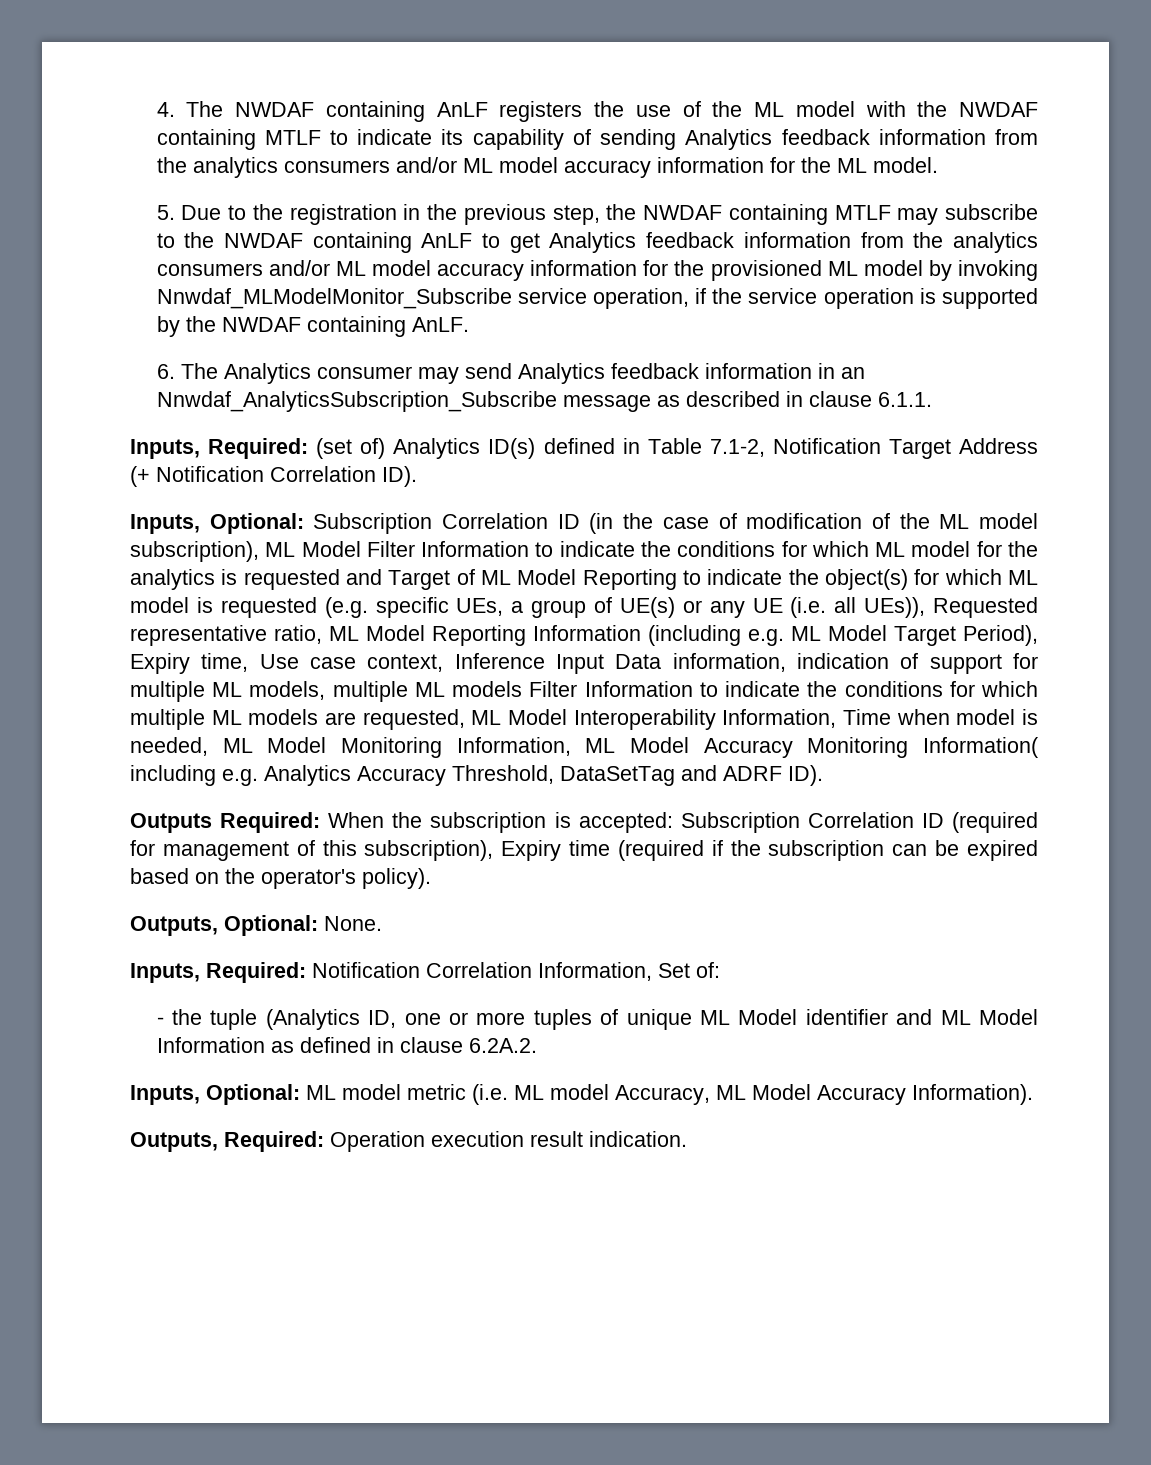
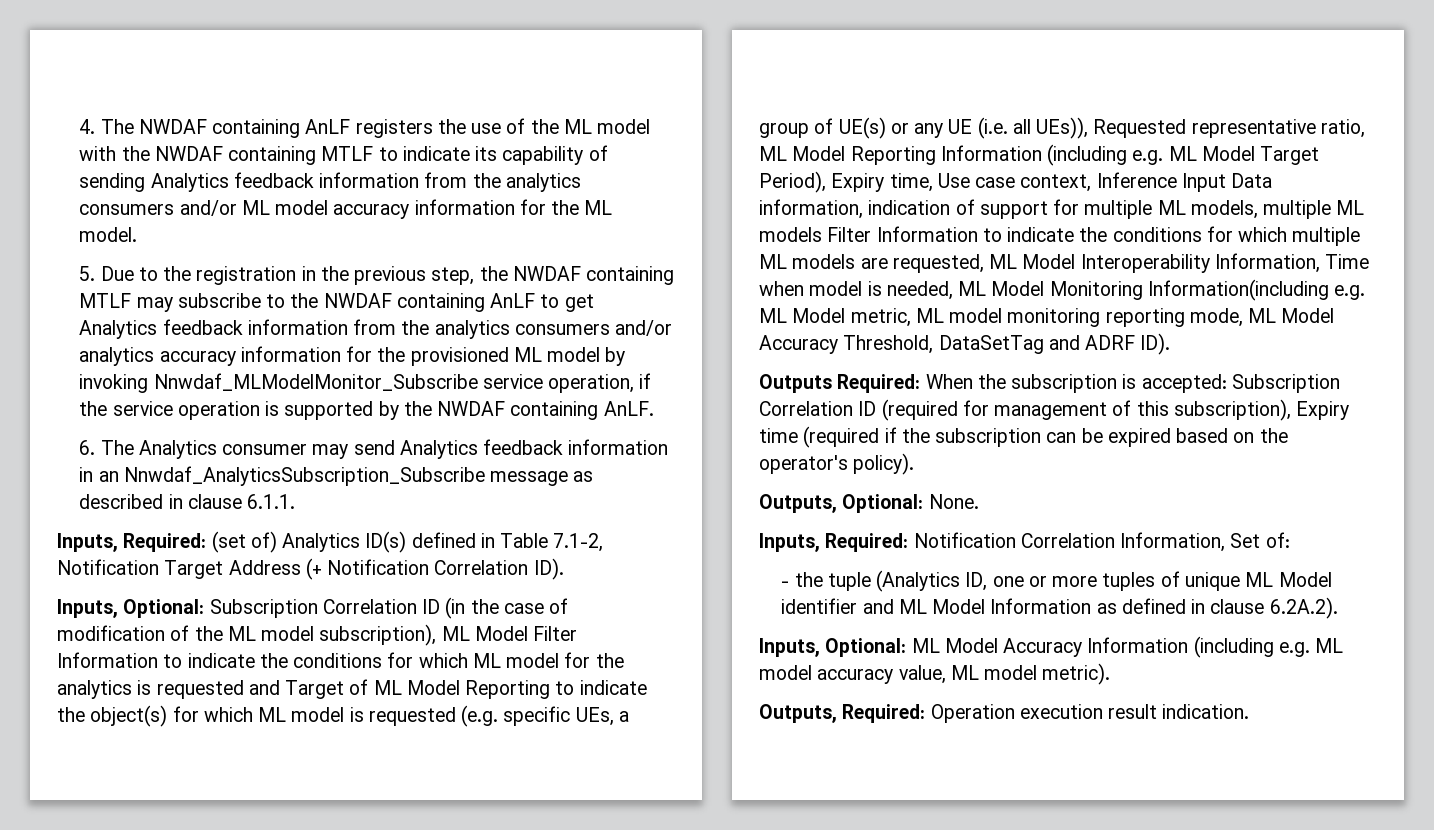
[335,260,431,276] ML model -> [79,347,155,366] analytics
[456,737,1039,758] [130,765,351,786] Information, ML Model Accuracy Monitoring Information( including e.g. Analytics -> [1147,279,1366,301] [759,308,1335,327] Information(including e.g. ML Model metric, ML model monitoring reporting mode, ML Model
[468,1038,537,1053] 6.2A.2. -> [1269,597,1338,619] 6.2A.2).
[342,1084,1033,1105] model metric (i.e. ML model Accuracy, ML Model Accuracy Information). -> [944,636,1344,658] [759,663,1111,685] Model Accuracy Information (including e.g. ML model accuracy value, ML model metric).

